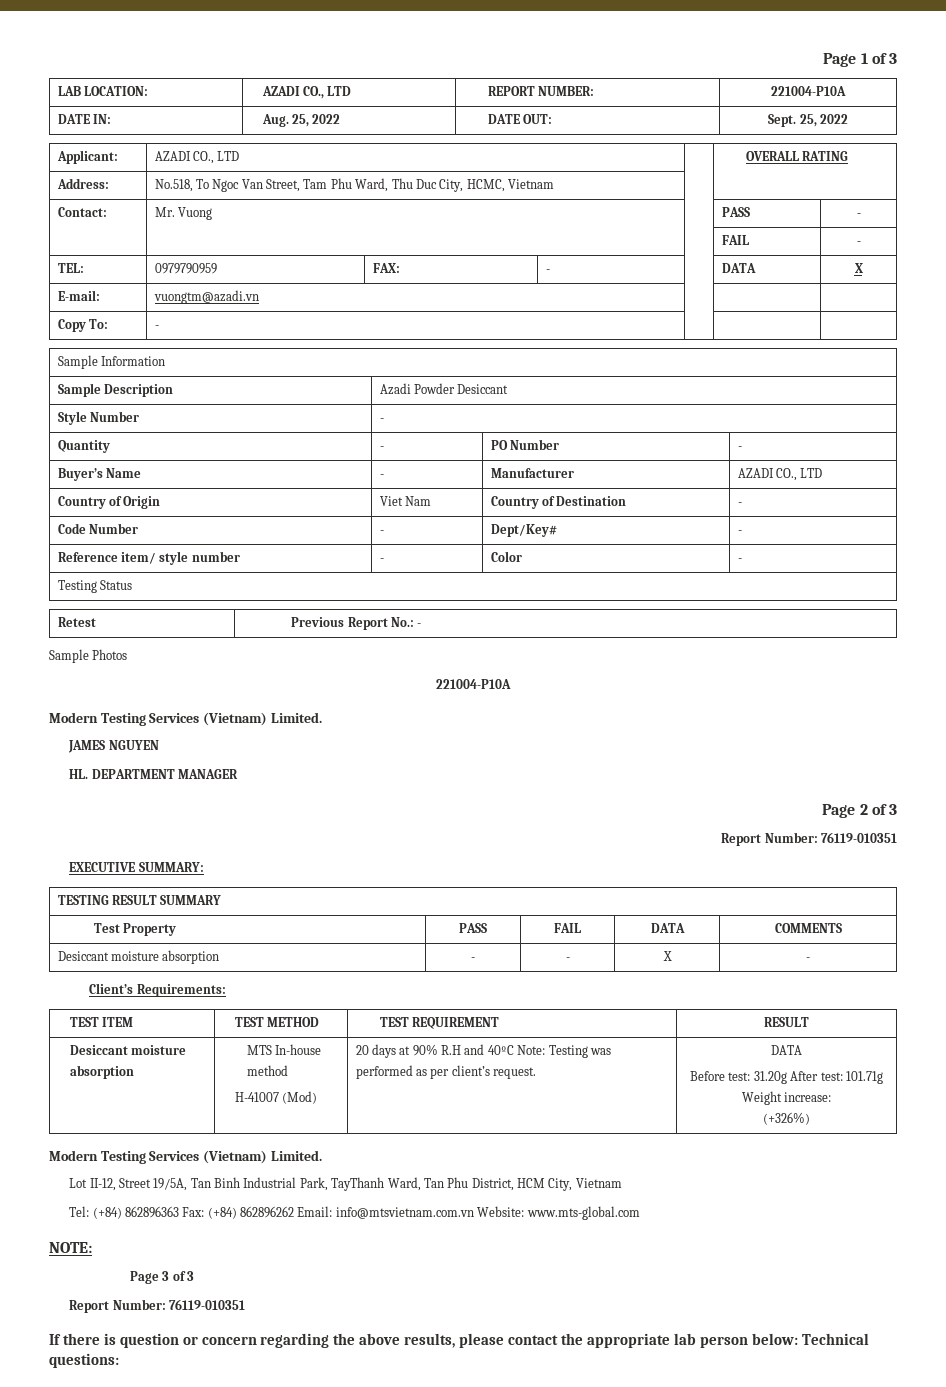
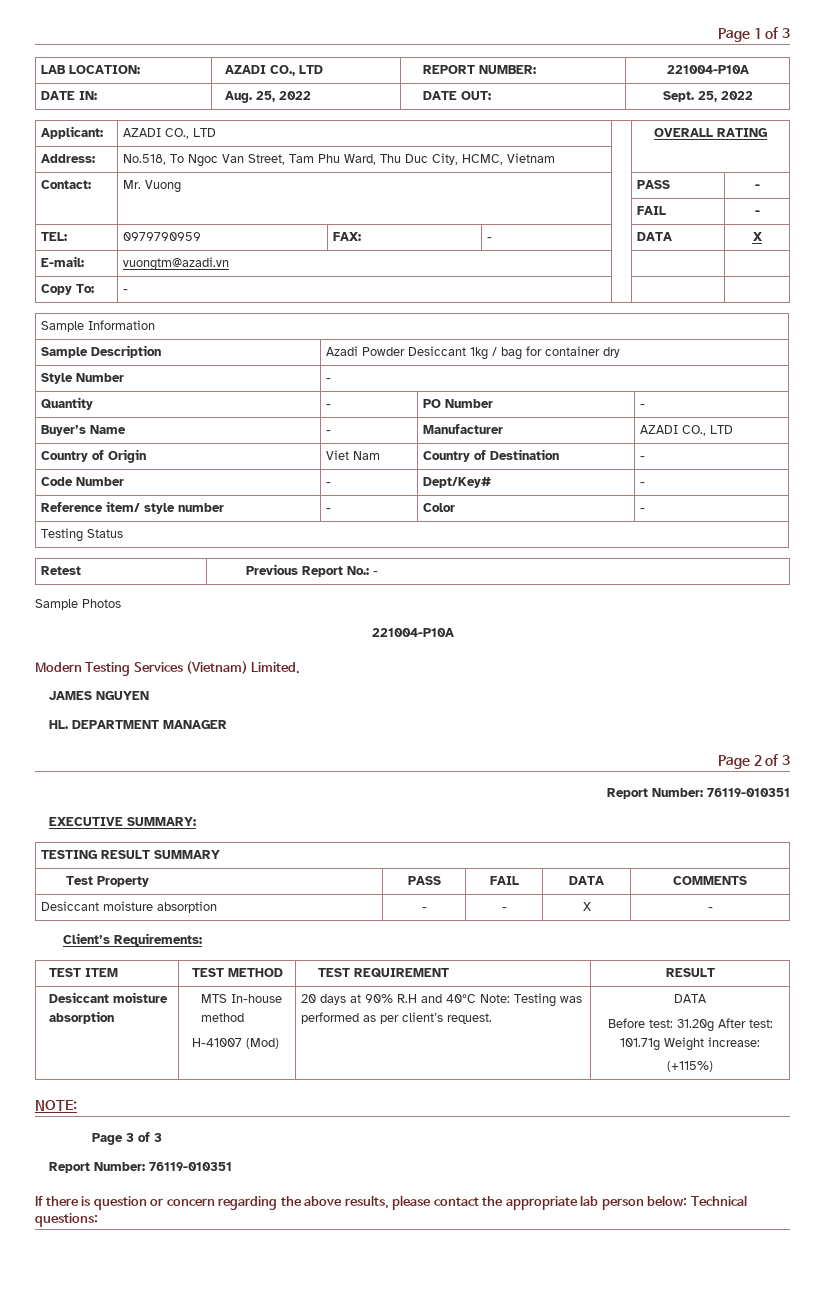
(509, 389) none -> [469,346,620,360] 1kg / bag for container dry
[763,1112,810,1125] [49,1150,322,1164] [69,1177,622,1191] [69,1206,640,1220] (+326%) // Modern Testing Services (Vietnam) Limited. // Lot II-12, Street 19/5A, Tan Binh Industrial Park, TayThanh Ward, Tan Phu District, HCM City, Vietnam // Tel: (+84) 862896363 Fax: (+84) 862896262 Email: info@mtsvietnam.com.vn Website: www.mts-global.com -> [666,1061,713,1072] (+115%)

